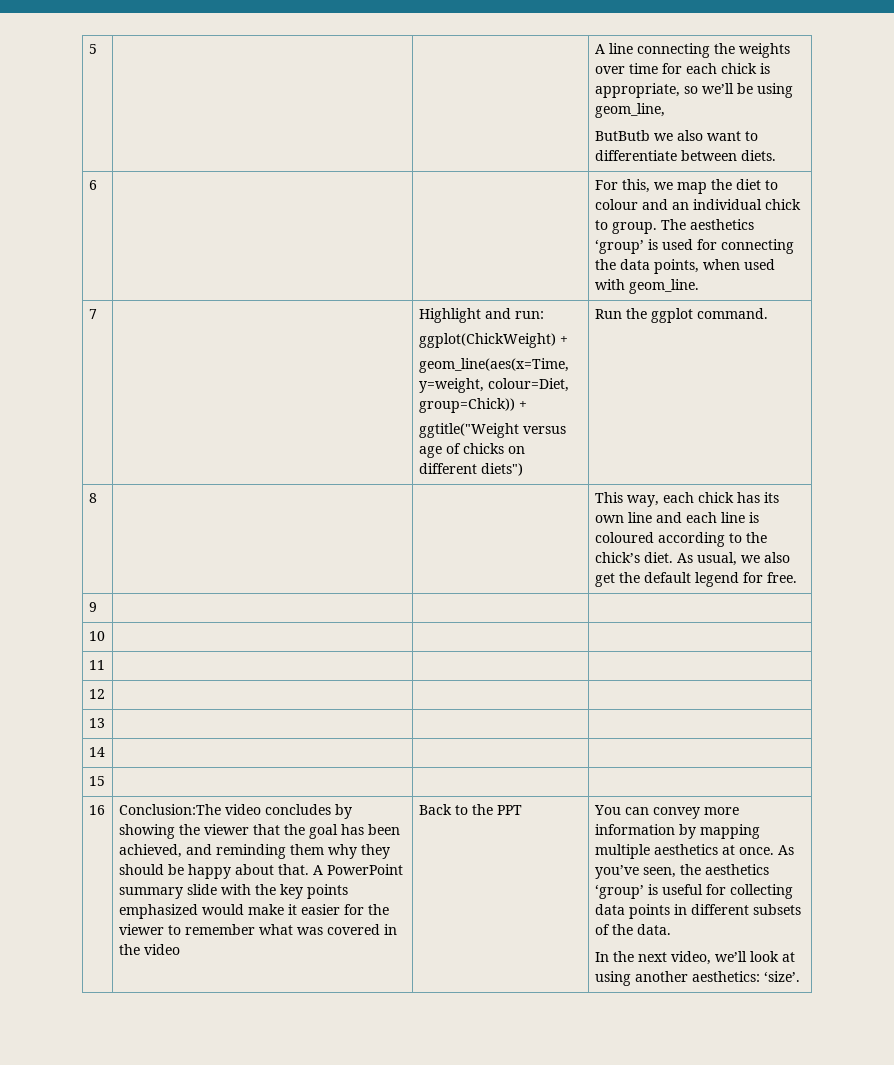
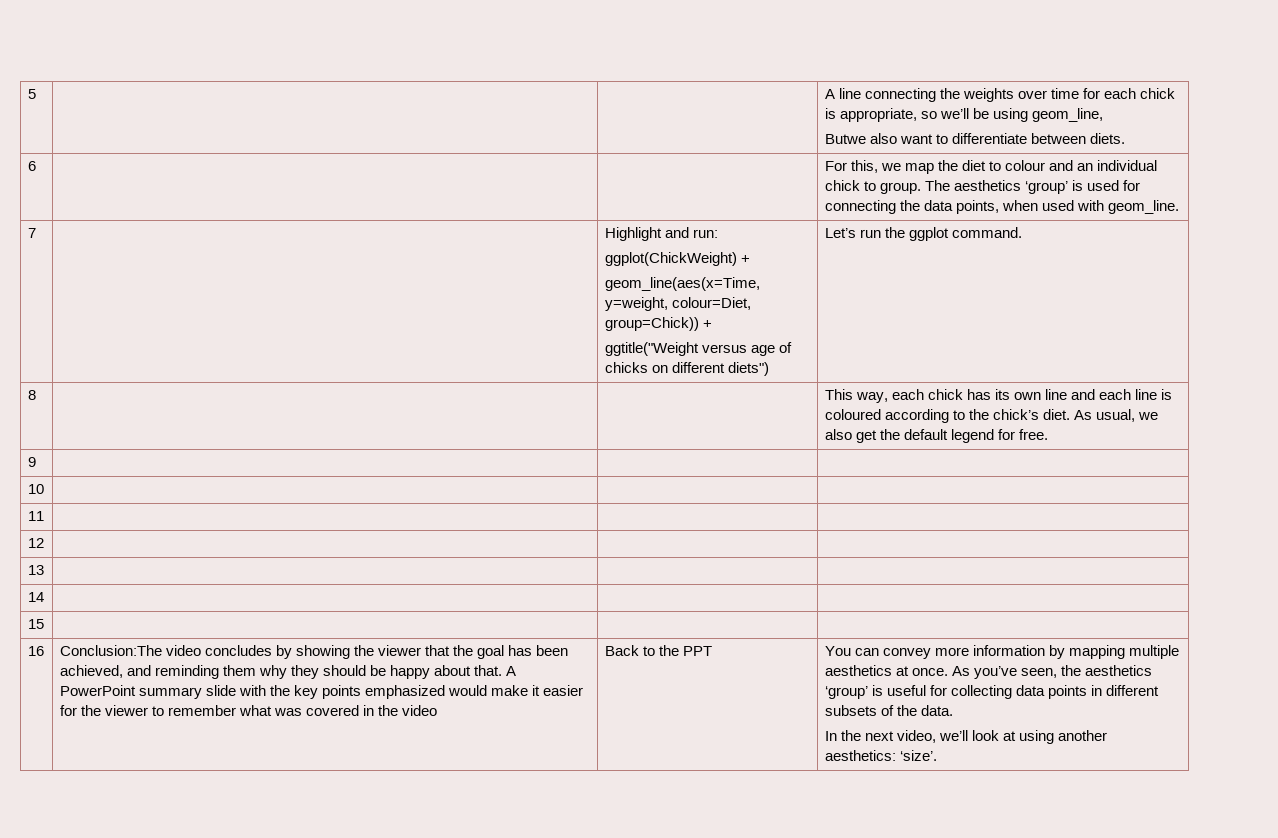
[594,130,673,141] ButButb we -> [824,134,866,144] Butwe
[594,309,622,319] Run -> [824,228,881,238] Let’s run

